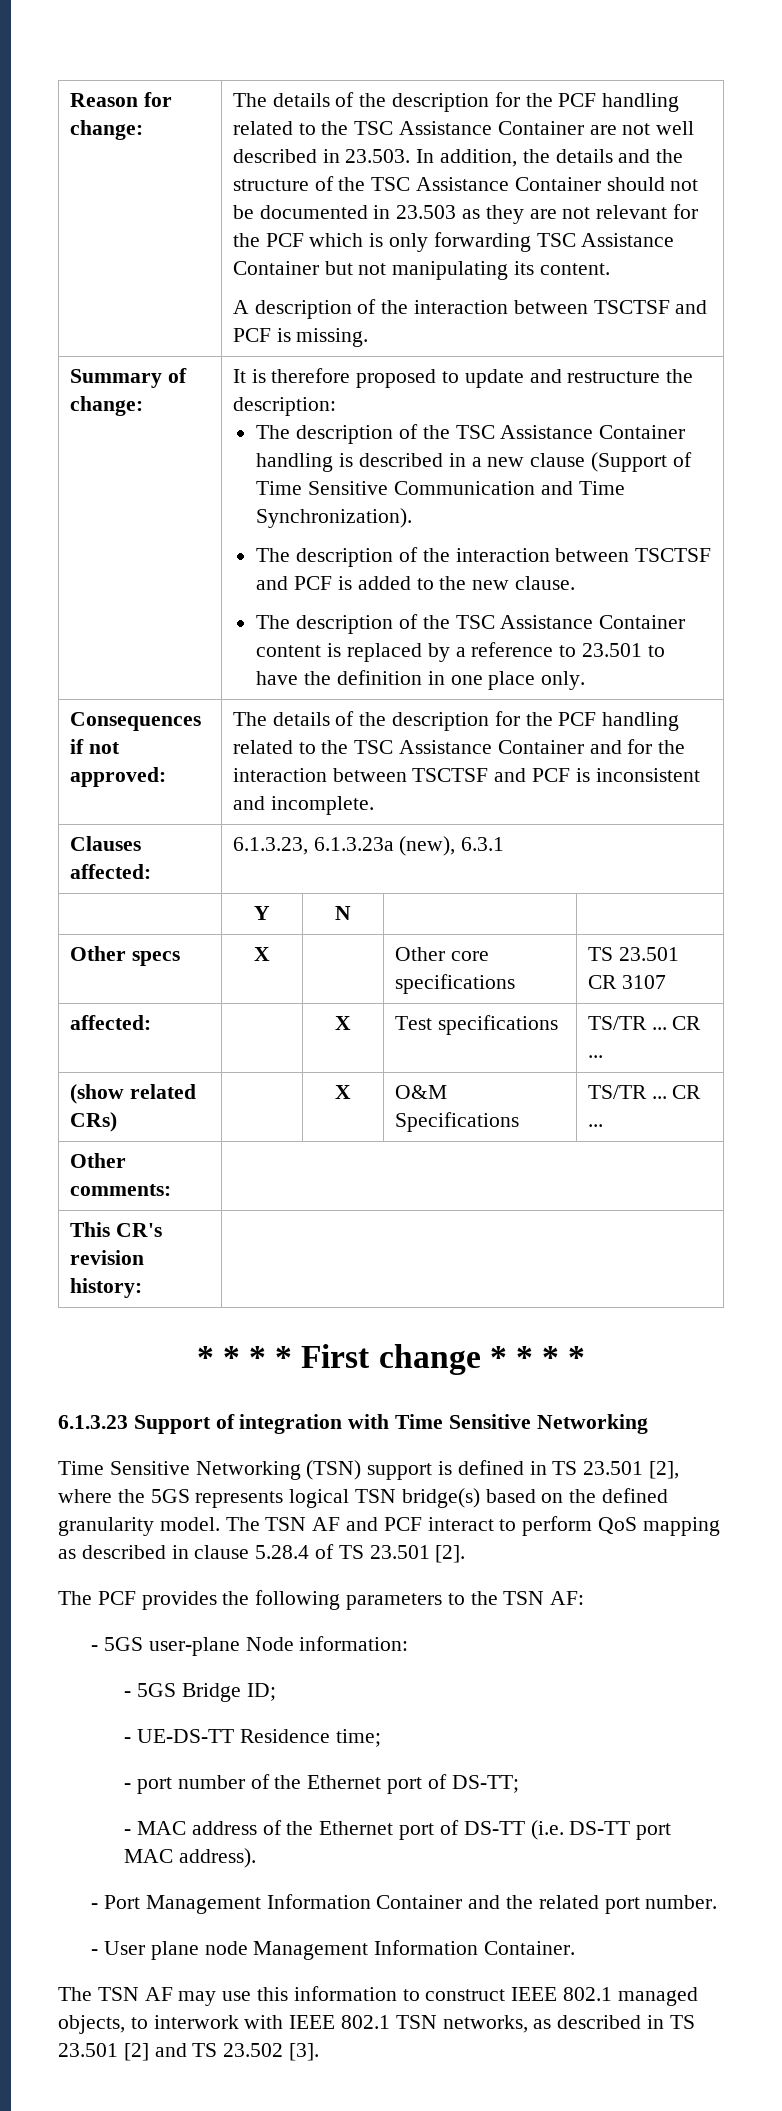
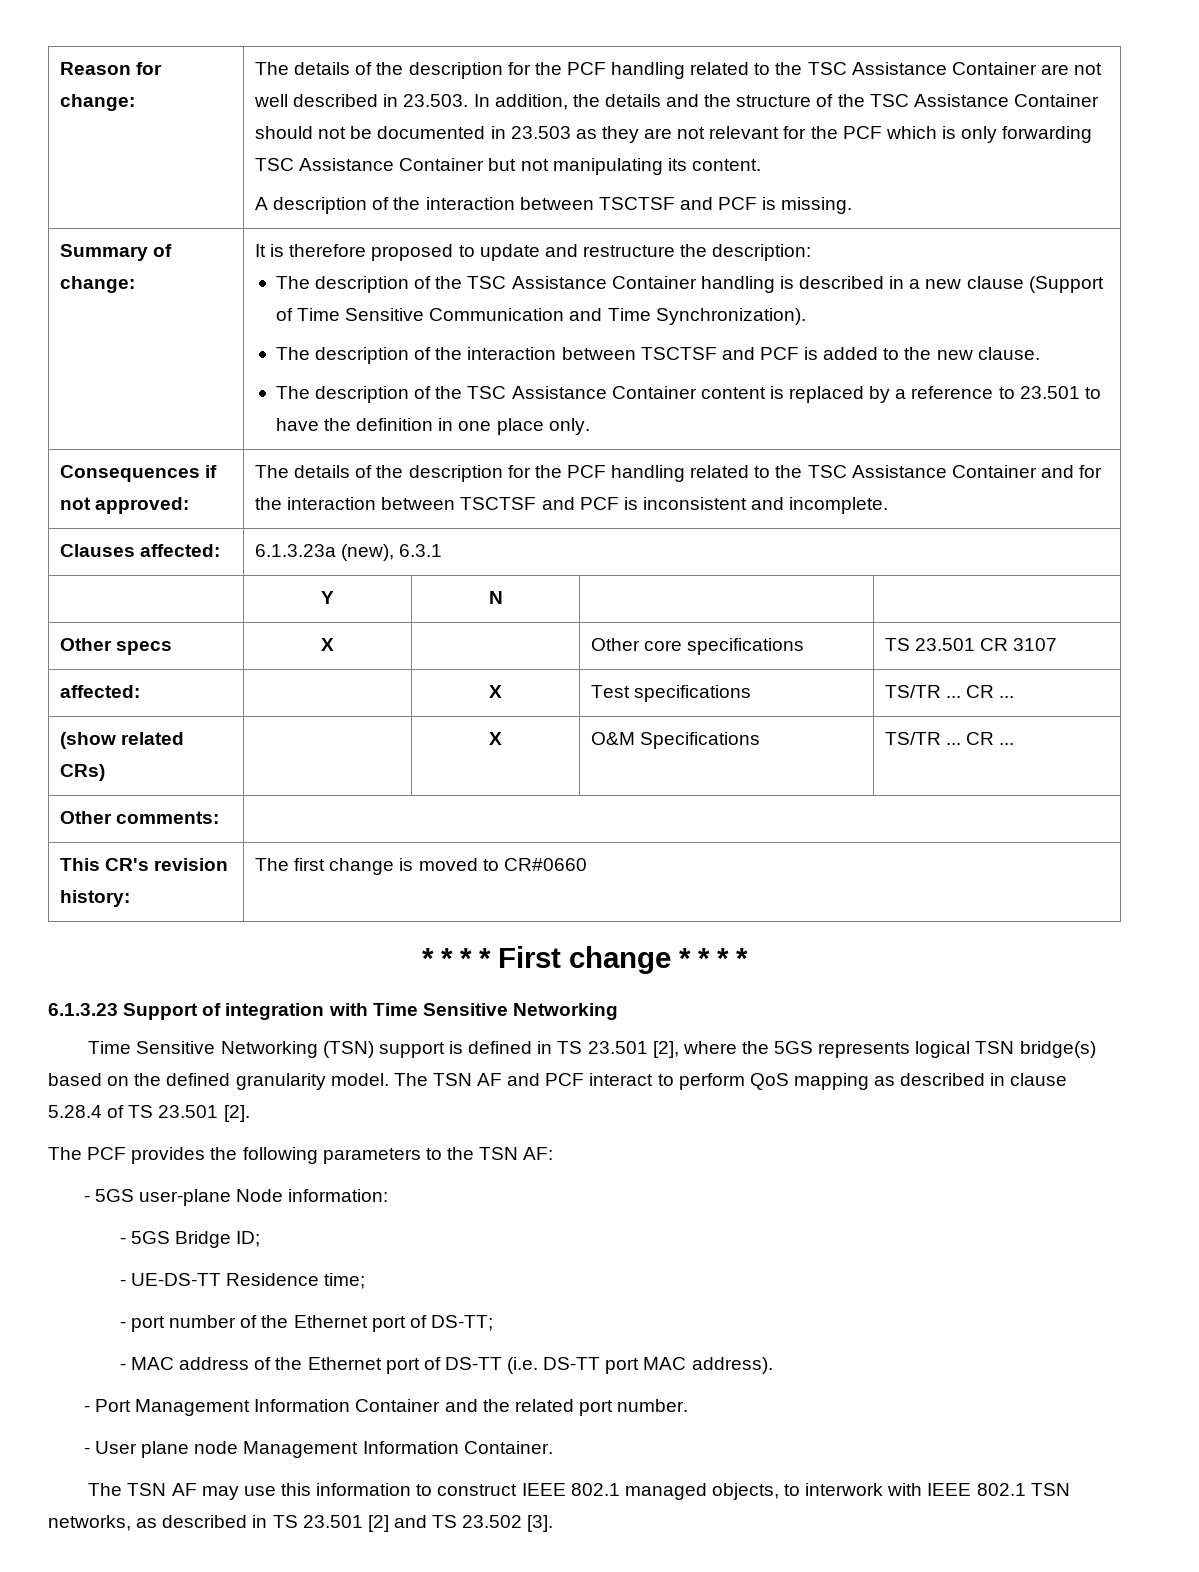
[232,837,308,855] 6.1.3.23, -> (221, 550) none
(142, 1288) none -> [254,858,587,875] The first change is moved to CR#0660

